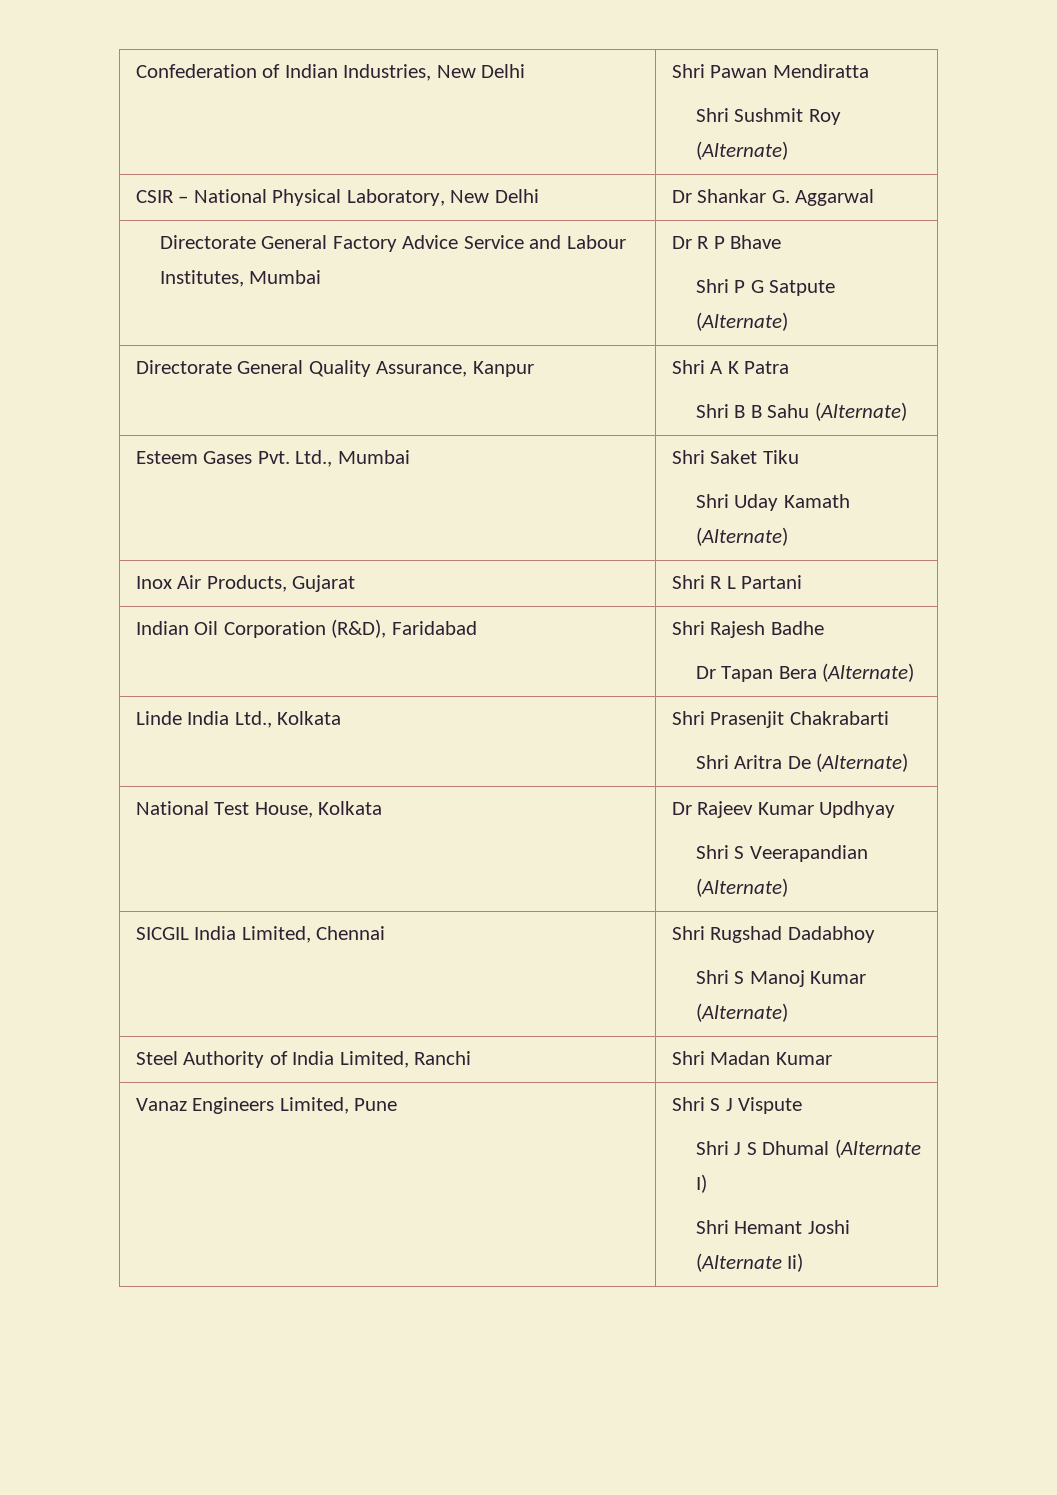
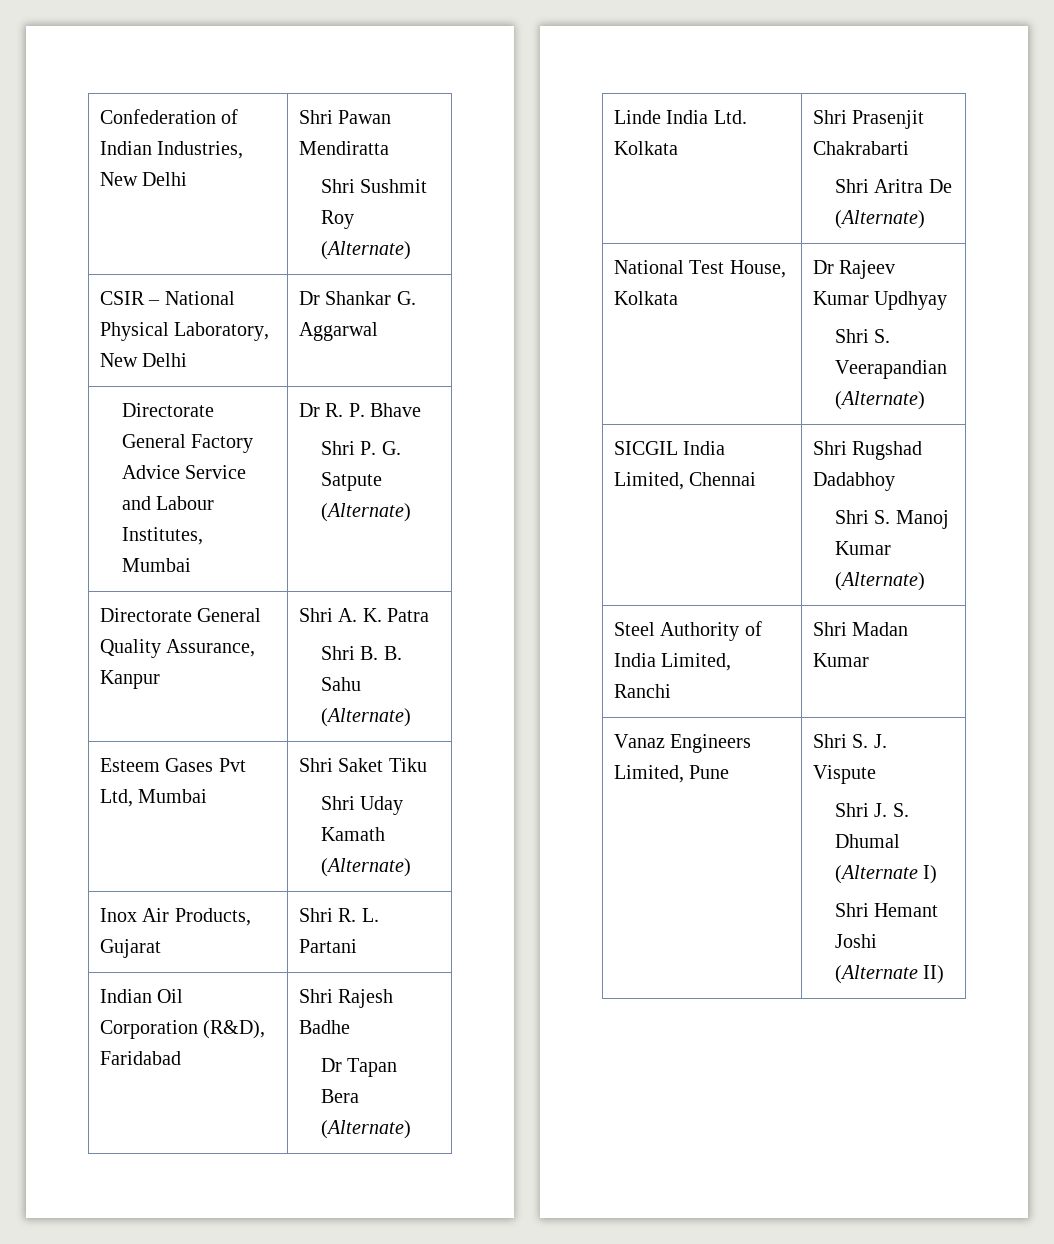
[697,236,725,249] R P -> [325,403,365,417] R. P.
[734,280,764,293] P G -> [360,441,401,455] P. G.
[710,361,739,374] A K -> [338,608,382,622] A. K.
[734,405,762,418] B B -> [360,646,402,660] B. B.
[257,450,333,467] Pvt. Ltd., -> [218,758,246,772] [99,789,133,807] Pvt Ltd,
[710,576,736,589] R L -> [338,908,379,922] R. L.
[234,711,272,728] Ltd., -> [713,110,747,124] Ltd.
[734,846,745,859] S -> [874,329,891,343] S.
[734,971,745,984] S -> [874,510,891,524] S.
[710,1098,733,1111] S J -> [852,734,887,748] S. J.
[734,1142,757,1155] J S -> [874,803,909,817] J. S.
[787,1253,804,1272] Ii) -> [923,965,945,984] II)

